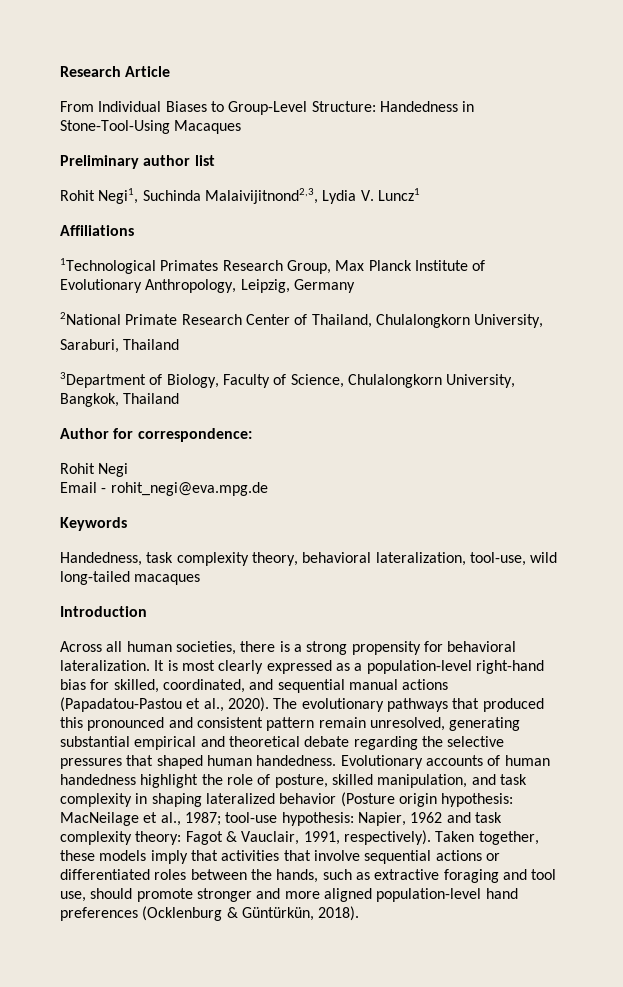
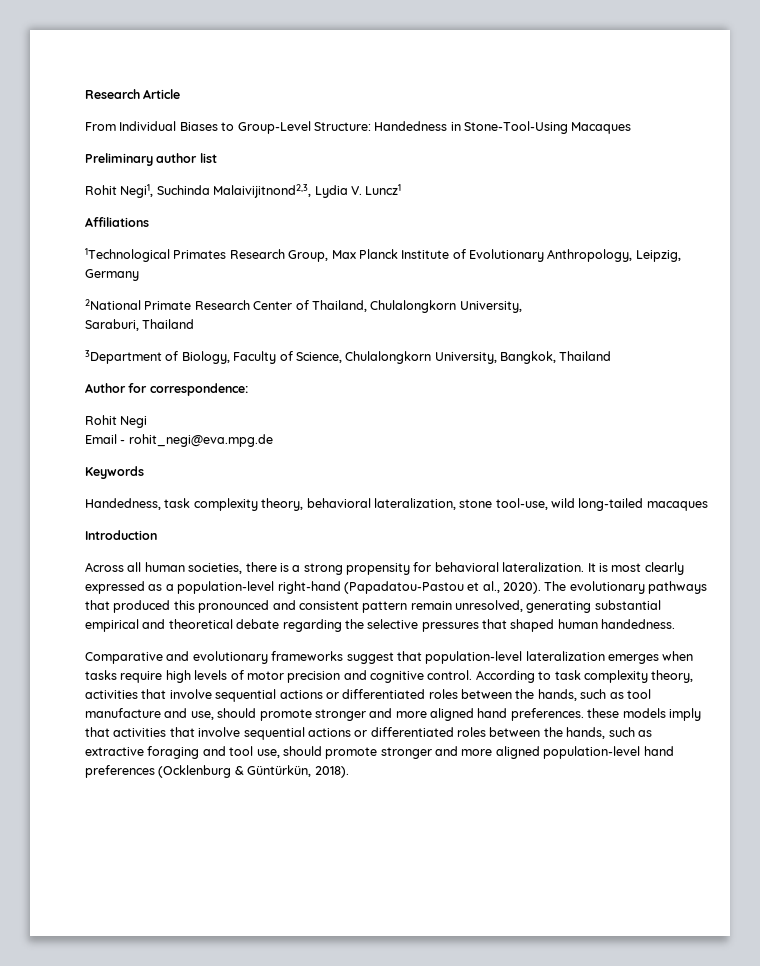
(466, 559) none -> [459,499,493,508] stone
[60,679,449,693] bias for skilled, coordinated, and sequential manual actions -> (341, 587) none
[340,755,550,769] [60,774,527,788] [60,792,514,807] [60,812,502,826] [60,830,539,845] Evolutionary accounts of human handedness highlight the role of posture, skilled manipulation, and task complexity in shaping lateralized behavior (Posture origin hypothesis: MacNeilage et al., 1987; tool-use hypothesis: Napier, 1962 and task complexity theory: Fagot & Vauclair, 1991, respectively). Taken together, -> [85,651,694,664] [85,670,694,683] [85,689,651,702] [85,708,584,721] // Comparative and evolutionary frameworks suggest that population-level lateralization emerges when tasks require high levels of motor precision and cognitive control. According to task complexity theory, activities that involve sequential actions or differentiated roles between the hands, such as tool manufacture and use, should promote stronger and more aligned hand preferences.

